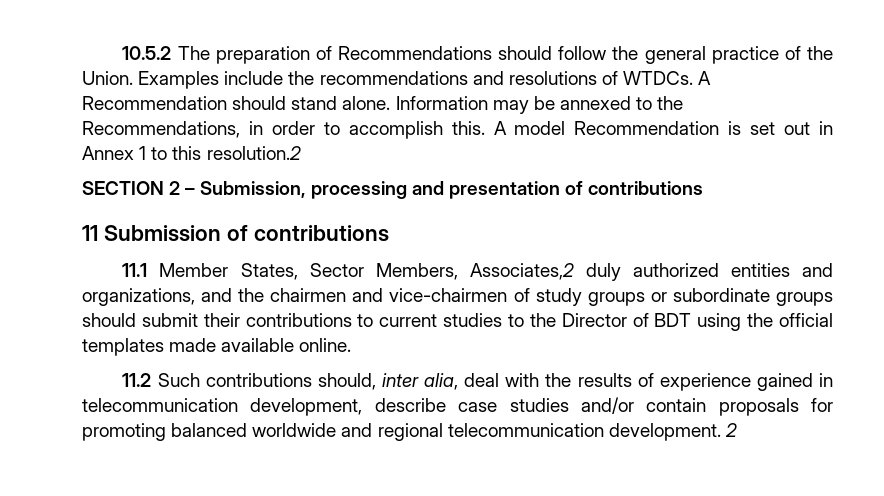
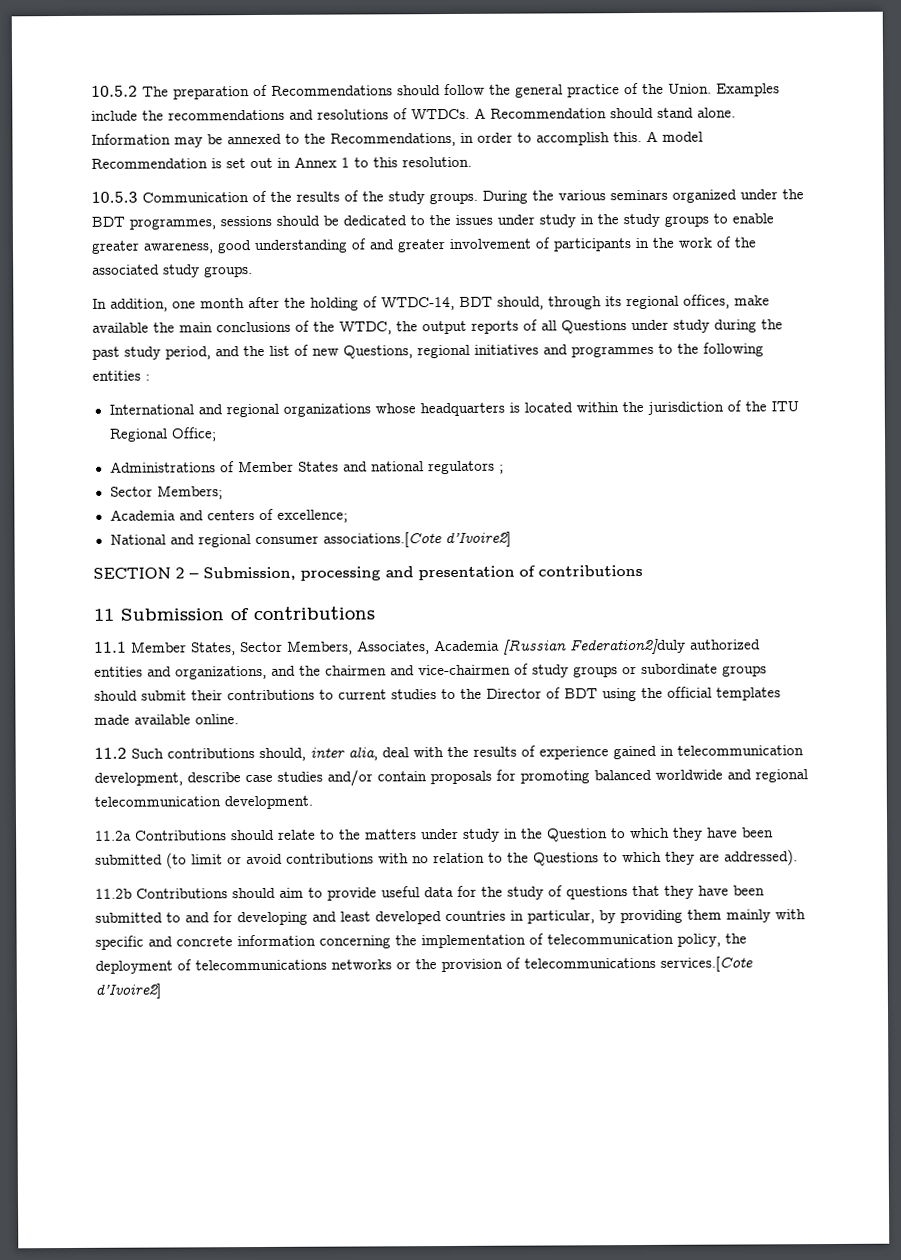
[206,146,301,160] resolution.2 -> [402,156,472,168] [91,189,804,205] [91,213,774,230] [91,236,757,254] [92,264,253,278] [92,294,770,312] [92,319,783,335] [92,342,764,360] [92,370,150,381] [108,400,799,418] [108,427,217,442] [109,460,504,475] [109,485,223,500] [109,508,348,523] [109,531,511,548] resolution. // 10.5.3 Communication of the results of the study groups. During the various seminars organized under the BDT programmes, sessions should be dedicated to the issues under study in the study groups to enable greater awareness, good understanding of and greater involvement of participants in the work of the associated study groups. // In addition, one month after the holding of WTDC-14, BDT should, through its regional offices, make available the main conclusions of the WTDC, the output reports of all Questions under study during the past study period, and the list of new Questions, regional initiatives and programmes to the following entities : // International and regional organizations whose headquarters is located within the jurisdiction of the ITU Regional Office; // Administrations of Member States and national regulators ; // Sector Members; // Academia and centers of excellence; // National and regional consumer associations.[Cote d’Ivoire2]
[469,263,621,281] Associates,2 duly -> [357,638,686,655] Associates, Academia [Russian Federation2]duly
[724,423,737,437] 2 -> [95,827,774,842] [95,849,798,869] [95,885,765,901] [95,909,806,926] [95,933,747,950] [95,956,753,974] [95,983,161,999] // 11.2a Contributions should relate to the matters under study in the Question to which they have been submitted (to limit or avoid contributions with no relation to the Questions to which they are addressed). // 11.2b Contributions should aim to provide useful data for the study of questions that they have been submitted to and for developing and least developed countries in particular, by providing them mainly with specific and concrete information concerning the implementation of telecommunication policy, the deployment of telecommunications networks or the provision of telecommunications services.[Cote d’Ivoire2]

